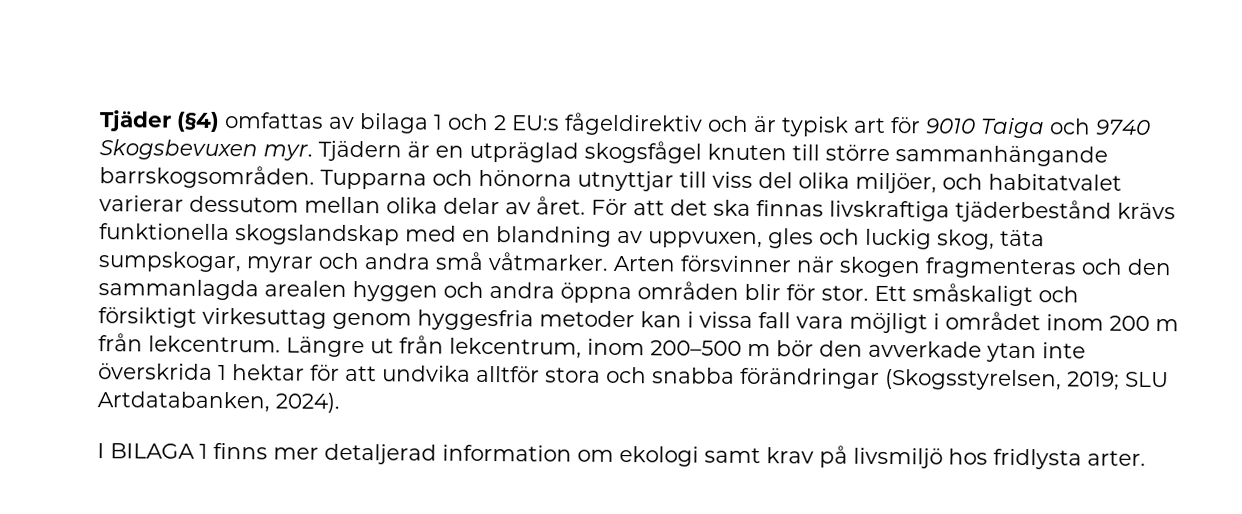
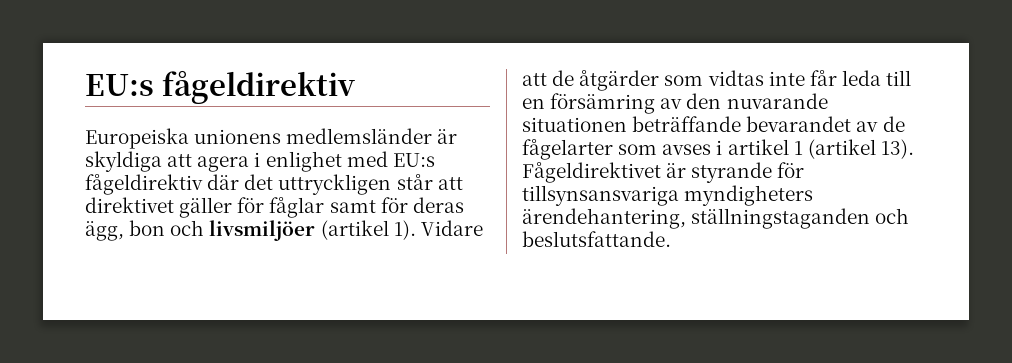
[99,110,1151,139] [99,139,1108,167] [99,165,1122,194] [99,195,1176,223] [99,223,1045,250] [98,251,1171,279] [98,279,1079,307] [98,307,1179,334] [98,333,1086,363] [98,363,1169,391] [97,391,340,413] [97,442,1146,470] Tjäder (§4) omfattas av bilaga 1 och 2 EU:s fågeldirektiv och är typisk art för 9010 Taiga och 9740 Skogsbevuxen myr. Tjädern är en utpräglad skogsfågel knuten till större sammanhängande barrskogsområden. Tupparna och hönorna utnyttjar till viss del olika miljöer, och habitatvalet varierar dessutom mellan olika delar av året. För att det ska finnas livskraftiga tjäderbestånd krävs funktionella skogslandskap med en blandning av uppvuxen, gles och luckig skog, täta sumpskogar, myrar och andra små våtmarker. Arten försvinner när skogen fragmenteras och den sammanlagda arealen hyggen och andra öppna områden blir för stor. Ett småskaligt och försiktigt virkesuttag genom hyggesfria metoder kan i vissa fall vara möjligt i området inom 200 m från lekcentrum. Längre ut från lekcentrum, inom 200–500 m bör den avverkade ytan inte överskrida 1 hektar för att undvika alltför stora och snabba förändringar (Skogsstyrelsen, 2019; SLU Artdatabanken, 2024). // I BILAGA 1 finns mer detaljerad information om ekologi samt krav på livsmiljö hos fridlysta arter. -> [85,70,355,104] [85,128,458,149] [85,151,435,172] [85,174,463,195] [85,197,464,218] [85,220,483,241] [522,70,912,91] [522,93,828,114] [522,116,905,132] [522,139,914,160] [522,162,805,183] [522,185,814,206] [522,208,910,229] [522,231,671,247] EU:s fågeldirektiv // Europeiska unionens medlemsländer är skyldiga att agera i enlighet med EU:s fågeldirektiv där det uttryckligen står att direktivet gäller för fåglar samt för deras ägg, bon och livsmiljöer (artikel 1). Vidare att de åtgärder som vidtas inte får leda till en försämring av den nuvarande situationen beträffande bevarandet av de fågelarter som avses i artikel 1 (artikel 13). Fågeldirektivet är styrande för tillsynsansvariga myndigheters ärendehantering, ställningstaganden och beslutsfattande.

